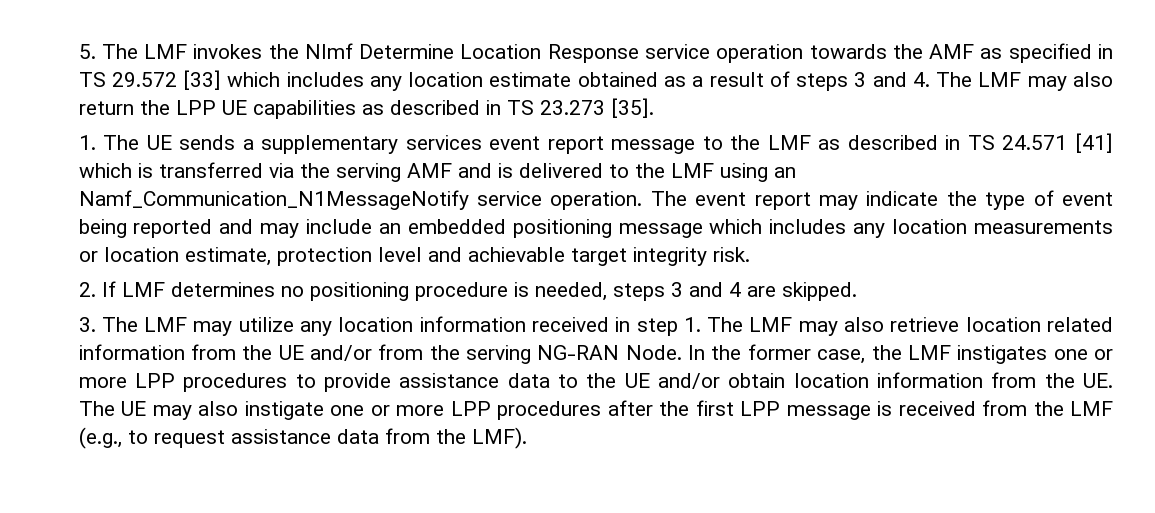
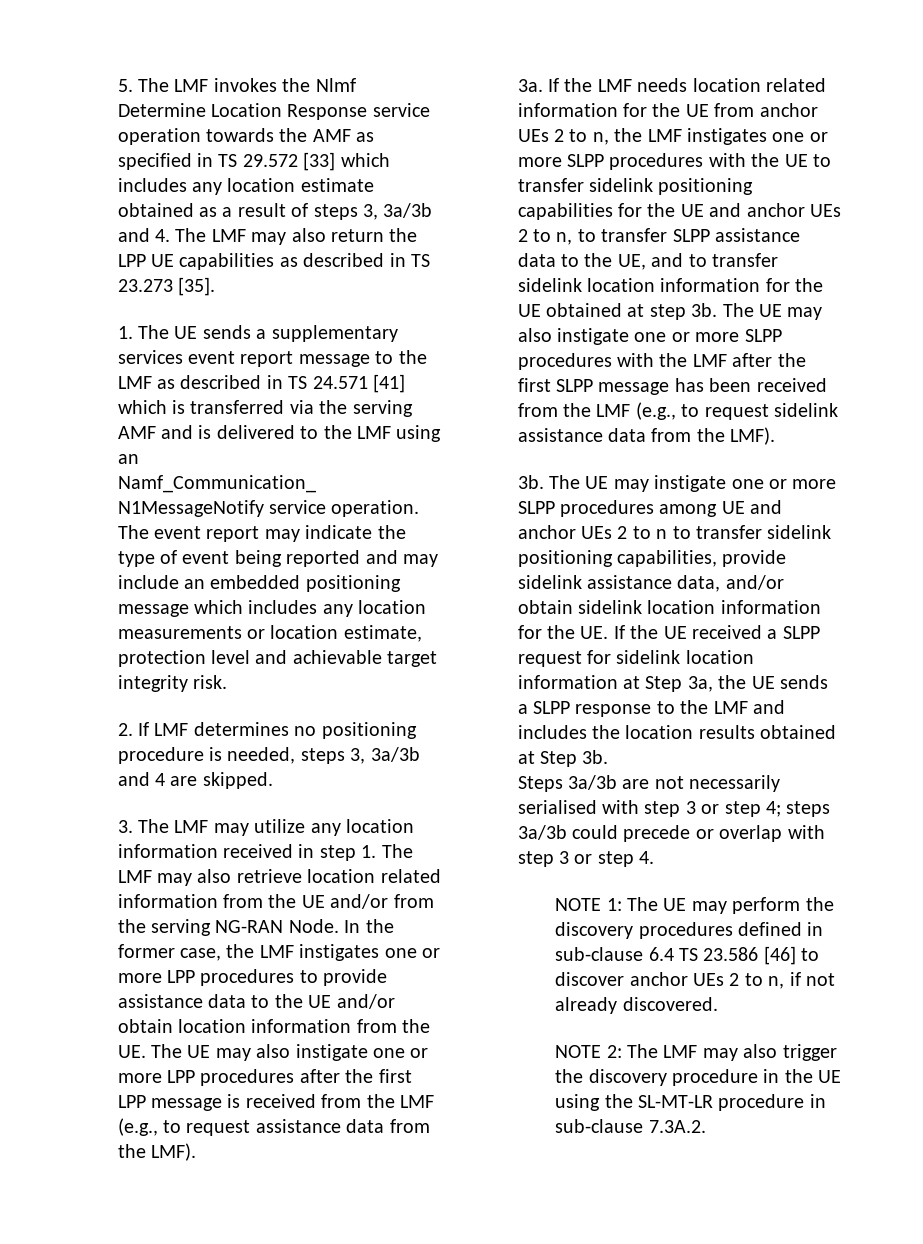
[854,72,867,87] 3 -> [363,203,433,220] 3, 3a/3b
[670,282,683,297] 3 -> [350,747,420,764] 3, 3a/3b
(527, 438) none -> [517,78,827,92] [517,103,818,117] [517,128,828,145] [517,153,832,170] [517,178,754,195] [517,203,842,220] [517,228,801,245] [517,253,779,270] [517,278,824,292] [517,303,823,320] [517,328,782,345] [517,353,806,370] [517,378,827,395] [517,402,839,420] [517,427,776,445] [517,475,837,492] [517,500,783,517] [517,525,832,539] [517,550,787,567] [517,575,784,592] [517,600,821,614] [517,625,820,639] [517,650,754,667] [517,675,829,692] [517,700,786,717] [517,725,837,739] [517,750,609,767] [517,775,781,792] [517,800,831,817] [517,825,825,842] [517,851,655,867] [555,897,834,914] [555,922,824,939] [555,946,820,965] [555,972,836,989] [555,997,718,1014] [555,1044,837,1061] [555,1069,842,1086] [555,1094,826,1111] [555,1119,706,1133] // 3a. If the LMF needs location related information for the UE from anchor UEs 2 to n, the LMF instigates one or more SLPP procedures with the UE to transfer sidelink positioning capabilities for the UE and anchor UEs 2 to n, to transfer SLPP assistance data to the UE, and to transfer sidelink location information for the UE obtained at step 3b. The UE may also instigate one or more SLPP procedures with the LMF after the first SLPP message has been received from the LMF (e.g., to request sidelink assistance data from the LMF). // 3b. The UE may instigate one or more SLPP procedures among UE and anchor UEs 2 to n to transfer sidelink positioning capabilities, provide sidelink assistance data, and/or obtain sidelink location information for the UE. If the UE received a SLPP request for sidelink location information at Step 3a, the UE sends a SLPP response to the LMF and includes the location results obtained at Step 3b. // Steps 3a/3b are not necessarily serialised with step 3 or step 4; steps 3a/3b could precede or overlap with step 3 or step 4. // NOTE 1: The UE may perform the discovery procedures defined in sub-clause 6.4 TS 23.586 [46] to discover anchor UEs 2 to n, if not already discovered. // NOTE 2: The LMF may also trigger the discovery procedure in the UE using the SL-MT-LR procedure in sub-clause 7.3A.2.

